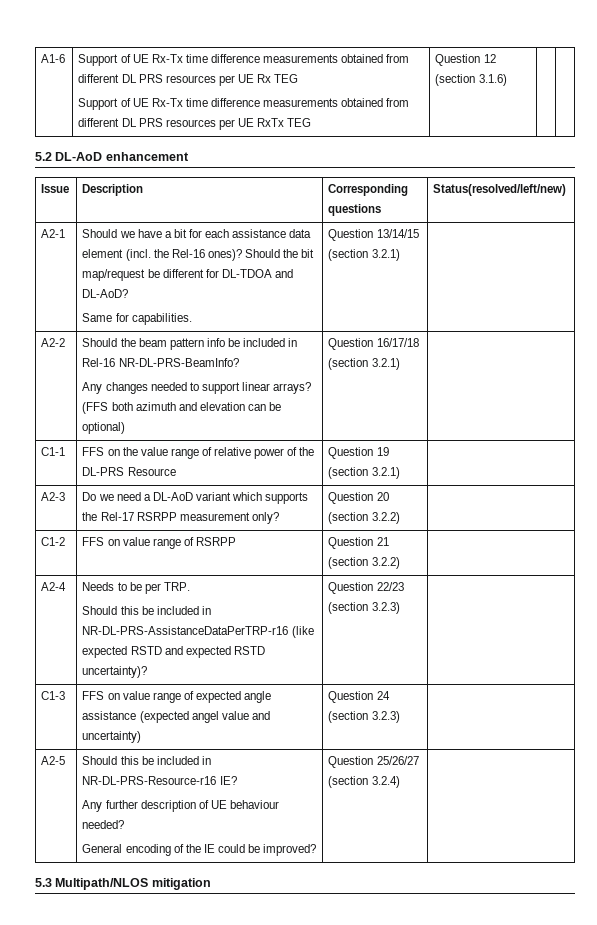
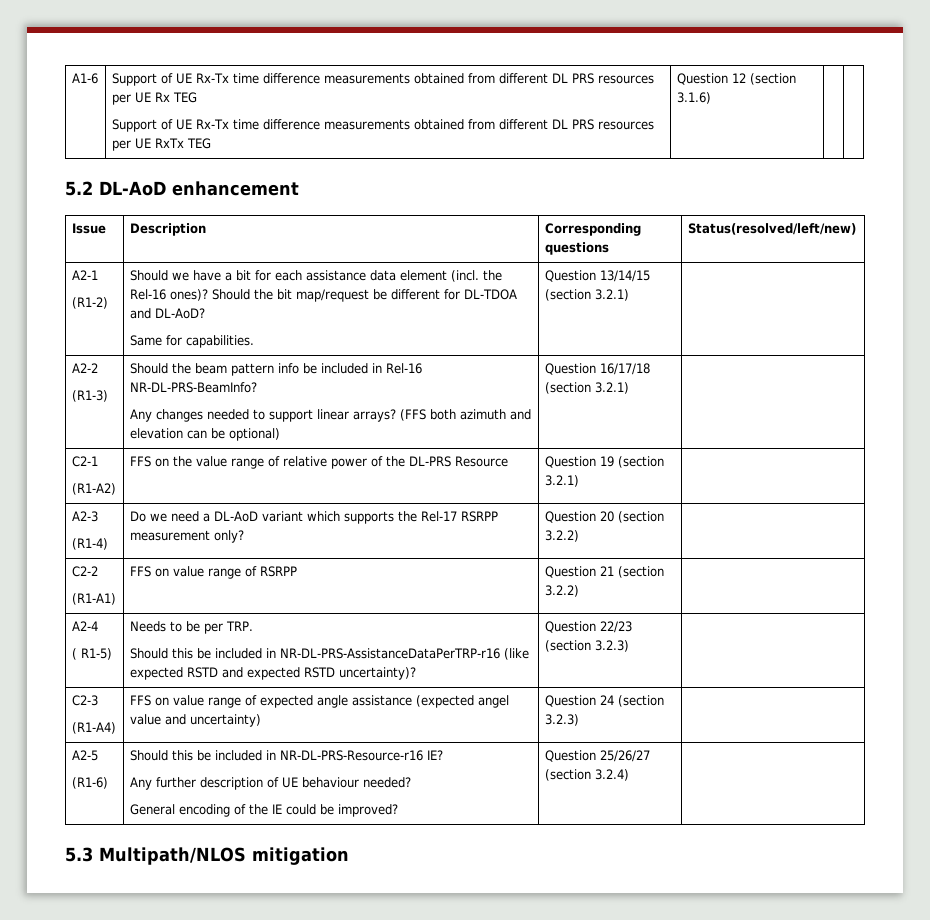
(66, 233) none -> [71,297,108,309] // (R1-2)
(66, 342) none -> [71,390,108,402] // (R1-3)
[41,447,66,456] C1-1 -> [71,456,98,467] [71,483,116,495] C2-1 // (R1-A2)
(66, 496) none -> [71,538,108,550] // (R1-4)
[41,537,66,546] C1-2 -> [71,566,98,577] [71,593,116,605] C2-2 // (R1-A1)
(67, 586) none -> [71,648,112,660] // ( R1-5)
[41,691,66,700] C1-3 -> [71,695,98,706] [71,722,116,734] C2-3 // (R1-A4)
(66, 760) none -> [71,777,108,789] // (R1-6)

